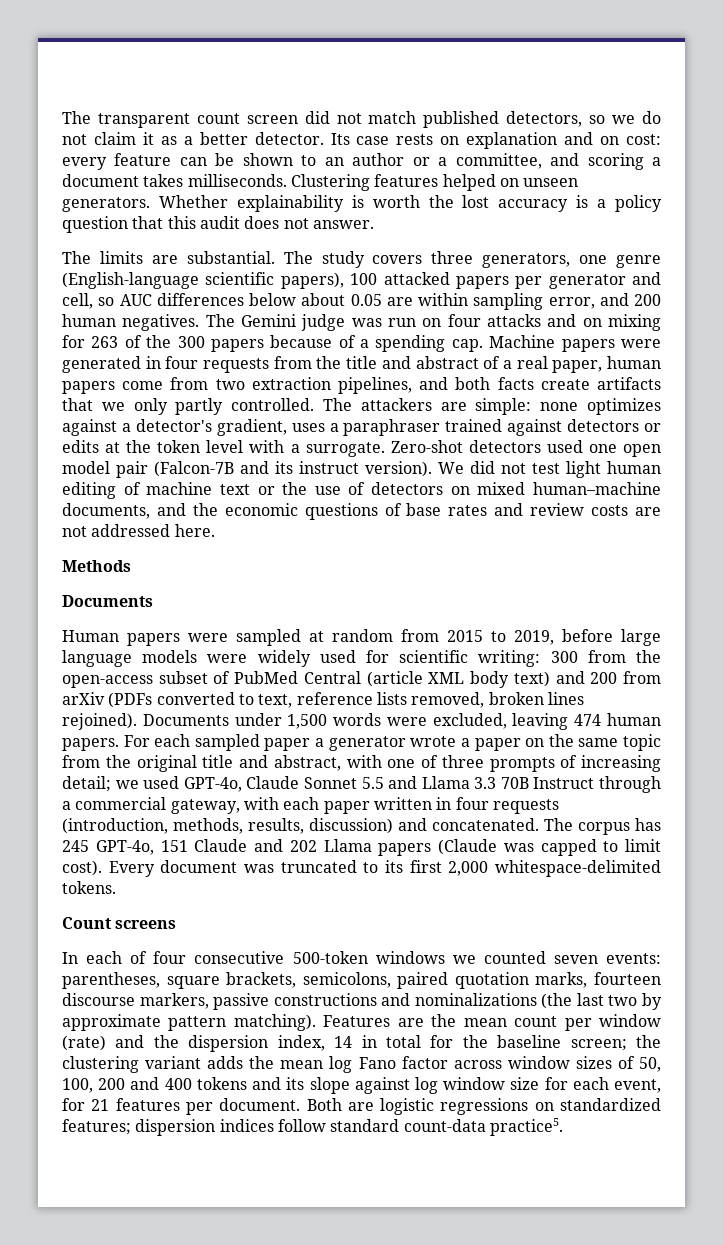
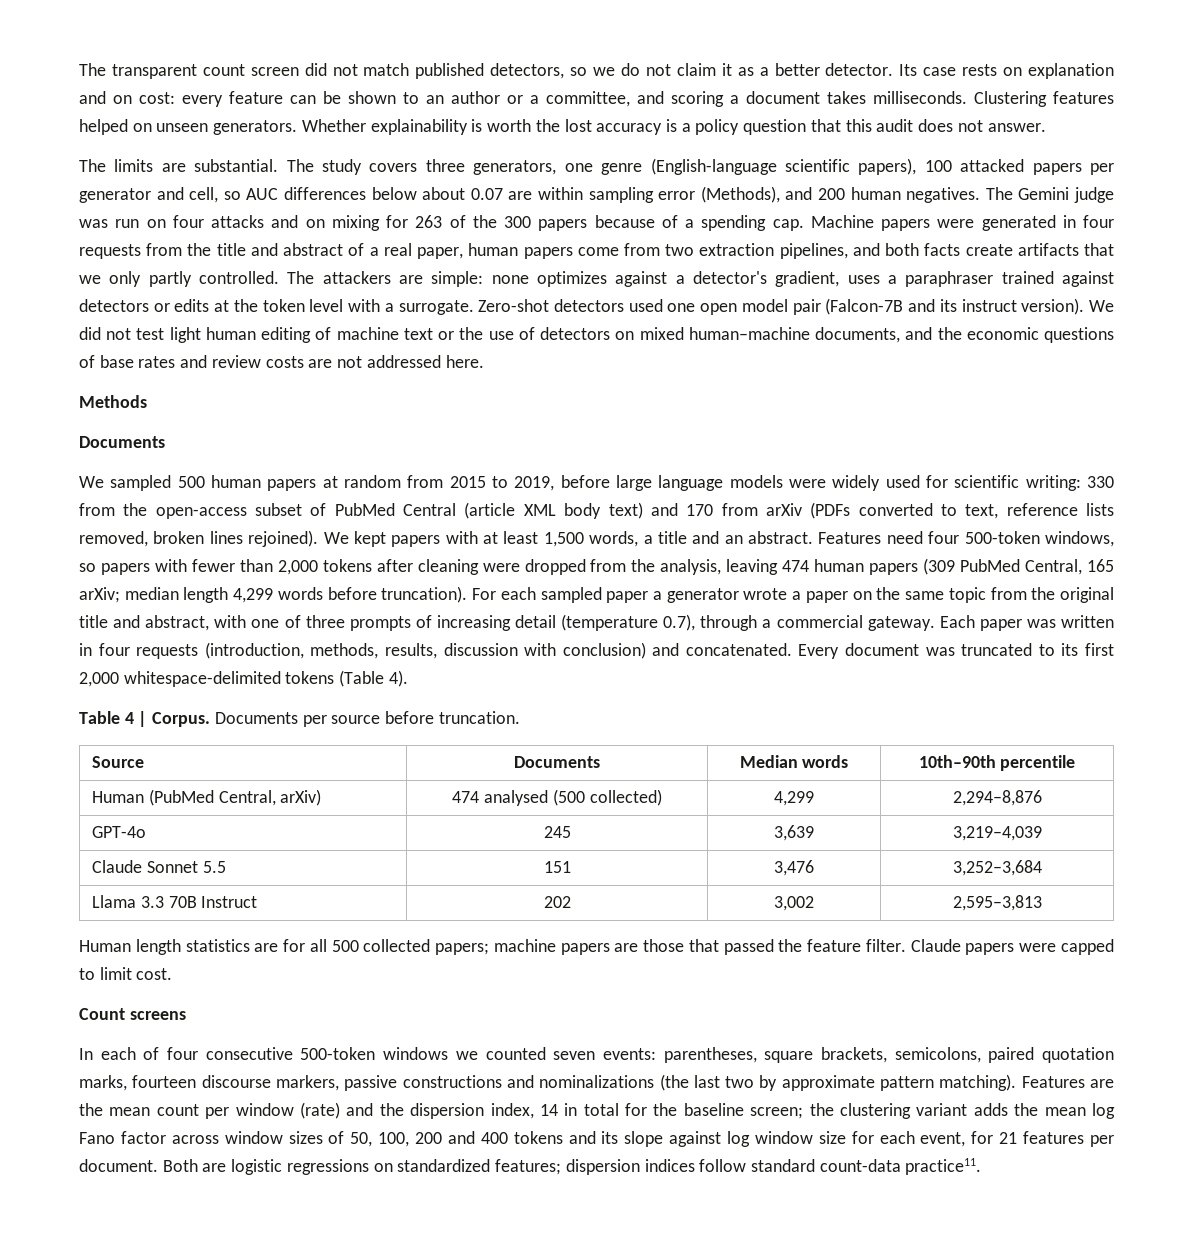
[350,294,382,306] 0.05 -> [470,188,503,200] 0.07
[548,297,595,309] error, -> [658,186,780,203] error (Methods),
[62,629,301,646] Human papers were sampled -> [79,475,317,491] We sampled 500 human papers
[550,651,578,663] 300 -> [1087,476,1115,488] 330
[590,672,618,684] 200 -> [686,504,714,516] 170
[142,713,661,730] [62,738,119,751] Documents under 1,500 words were excluded, leaving 474 human papers. -> [323,531,1115,547] [79,558,1115,575] [79,586,468,603] We kept papers with at least 1,500 words, a title and an abstract. Features need four 500-token windows, so papers with fewer than 2,000 tokens after cleaning were dropped from the analysis, leaving 474 human papers (309 PubMed Central, 165 arXiv; median length 4,299 words before truncation).
[62,776,661,793] [62,797,370,814] detail; we used GPT-4o, Claude Sonnet 5.5 and Llama 3.3 70B Instruct through a commercial gateway, with each paper -> [515,614,1056,631] detail (temperature 0.7), through a commercial gateway. Each paper was
[309,818,661,835] [62,839,661,856] [62,860,102,876] discussion) and concatenated. The corpus has 245 GPT-4o, 151 Claude and 202 Llama papers (Claude was capped to limit cost). -> [443,642,792,659] discussion with conclusion) and concatenated.
[62,881,116,894] tokens. -> [285,670,408,687] [79,711,520,727] [92,756,145,768] [514,756,600,768] [739,755,849,768] [918,755,1076,771] [92,789,322,806] [452,789,662,806] [774,791,814,806] [952,790,1042,806] [92,826,147,838] [543,826,571,838] [774,825,814,841] [952,826,1042,841] [92,860,226,873] [543,861,571,873] [774,860,814,876] [952,860,1042,876] [92,895,258,908] [543,896,571,908] [774,896,814,911] [952,895,1042,911] [79,939,1115,955] [79,967,173,980] tokens (Table 4). // Table 4 | Corpus. Documents per source before truncation. // Source | Documents | Median words | 10th–90th percentile // Human (PubMed Central, arXiv) | 474 analysed (500 collected) | 4,299 | 2,294–8,876 // GPT-4o | 245 | 3,639 | 3,219–4,039 // Claude Sonnet 5.5 | 151 | 3,476 | 3,252–3,684 // Llama 3.3 70B Instruct | 202 | 3,002 | 2,595–3,813 // Human length statistics are for all 500 collected papers; machine papers are those that passed the feature filter. Claude papers were capped to limit cost.
[489,1118,563,1136] practice5. -> [905,1158,982,1175] practice11.

